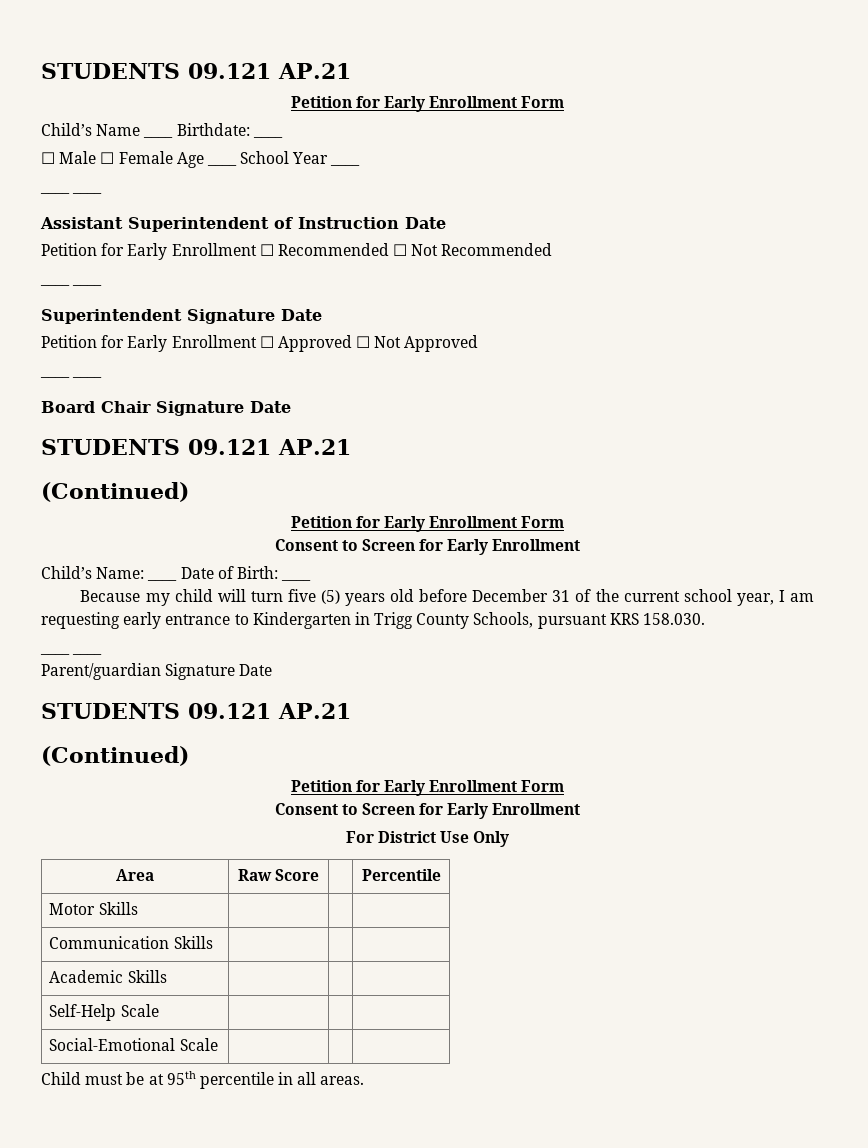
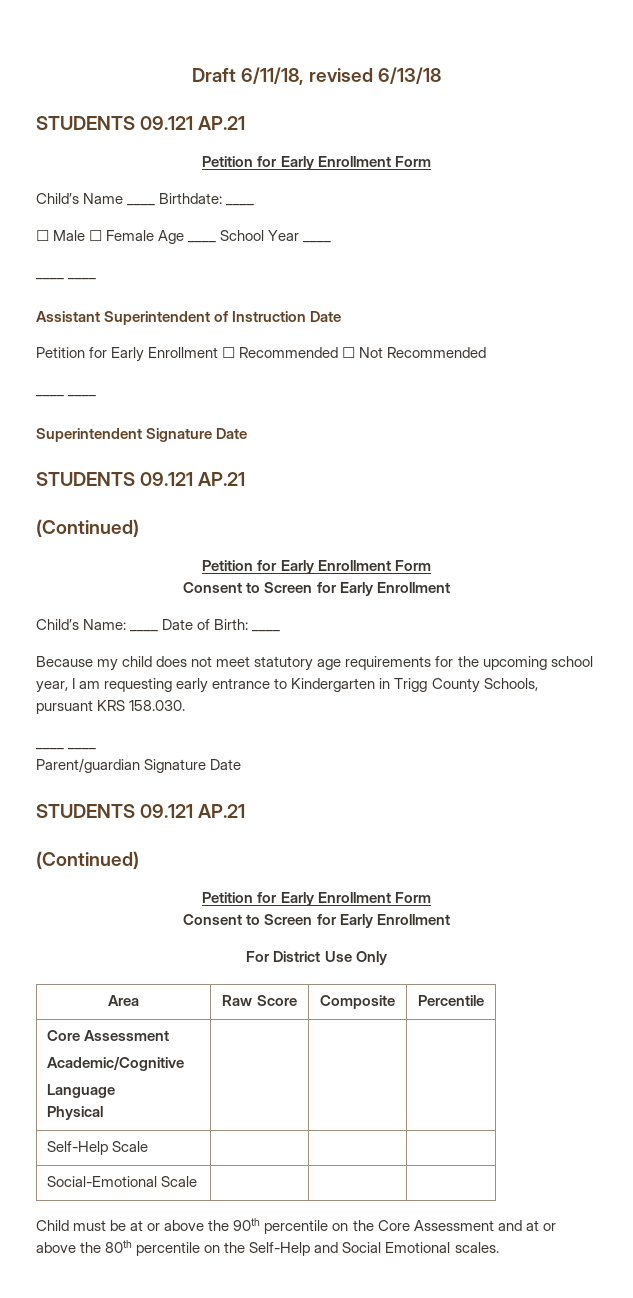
(41, 71) none -> [192,67,441,85] Draft 6/11/18, revised 6/13/18 //
[41,335,479,352] [40,376,103,378] [41,401,291,416] // Petition for Early Enrollment ☐ Approved ☐ Not Approved // ____ ____ // Board Chair Signature Date -> (248, 433) none
[217,589,680,606] will turn five (5) years old before December 31 of the current -> [156,656,547,671] does not meet statutory age requirements for the upcoming
(320, 875) none -> [319,995,395,1009] Composite
[49,902,138,915] [49,936,213,949] [49,970,167,983] Motor Skills | | | // Communication Skills | | | // Academic Skills -> [46,1030,170,1041] [46,1056,184,1071] [46,1084,115,1098] [46,1106,103,1120] Core Assessment // Academic/Cognitive // Language // Physical
[166,1071,365,1089] 95th percentile in all areas. -> [147,1218,556,1234] [36,1240,499,1256] or above the 90th percentile on the Core Assessment and at or above the 80th percentile on the Self-Help and Social Emotional scales.

